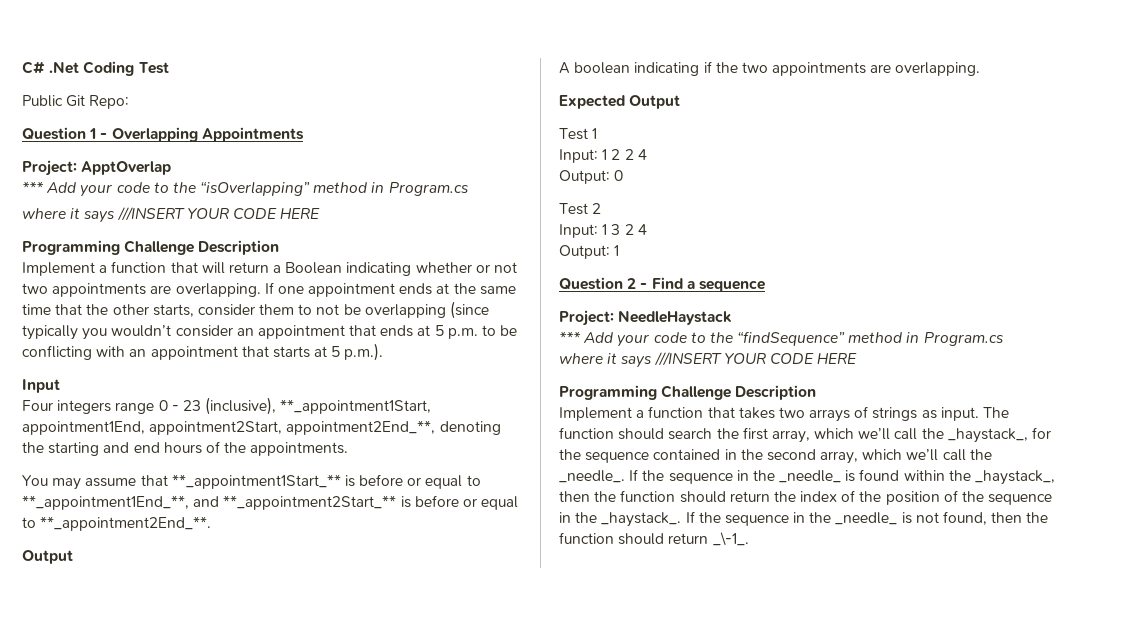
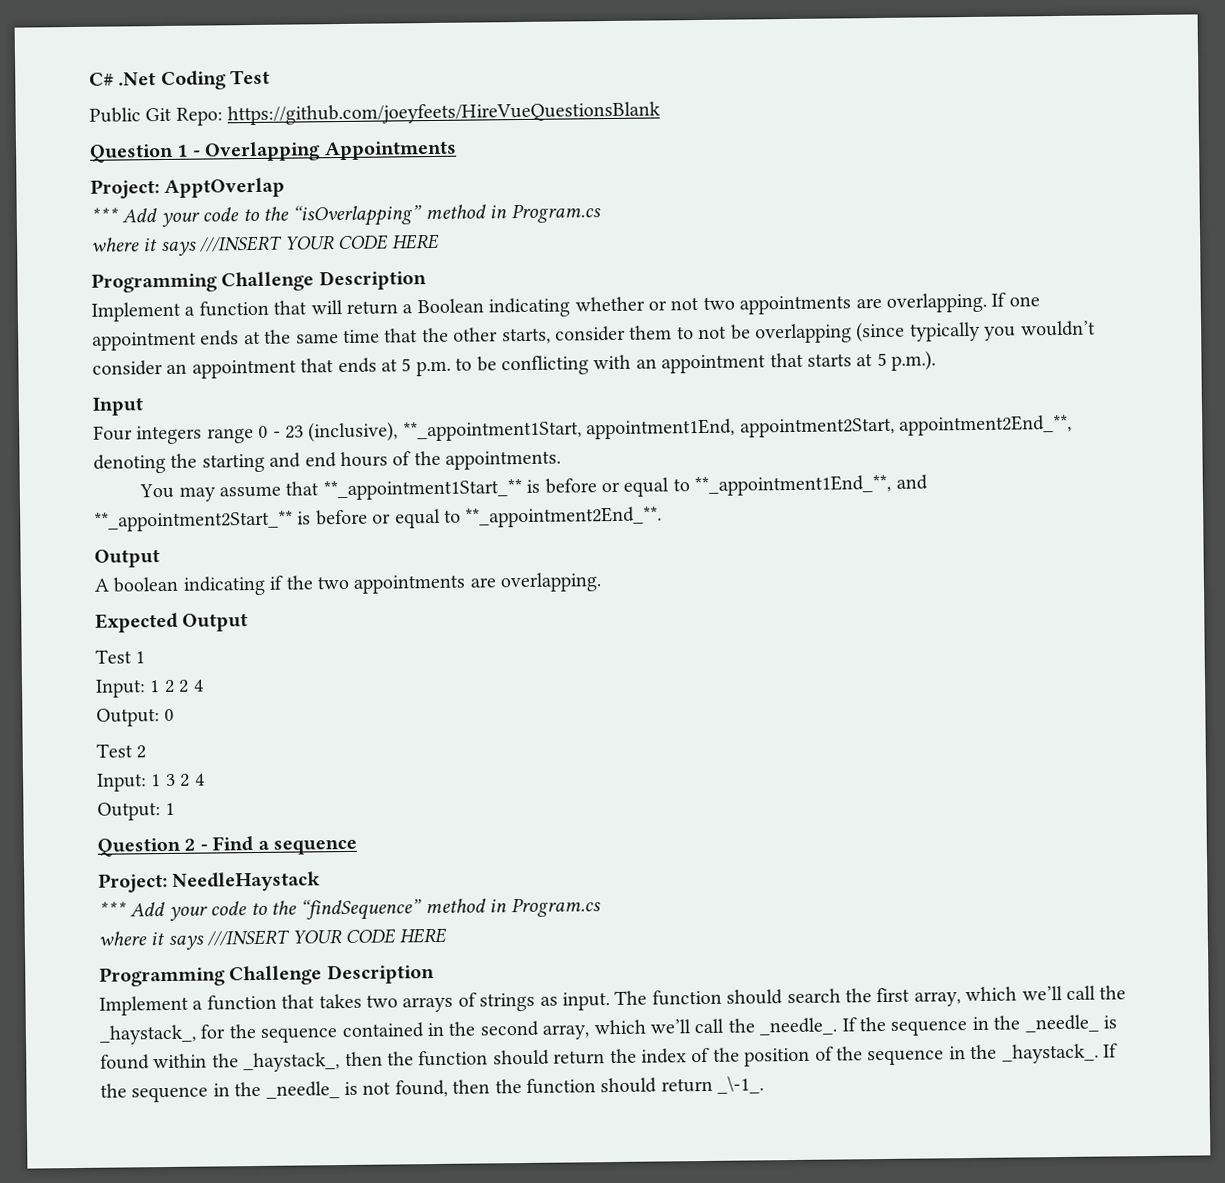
(130, 102) none -> [227,101,662,126] https://github.com/joeyfeets/HireVueQuestionsBlank

